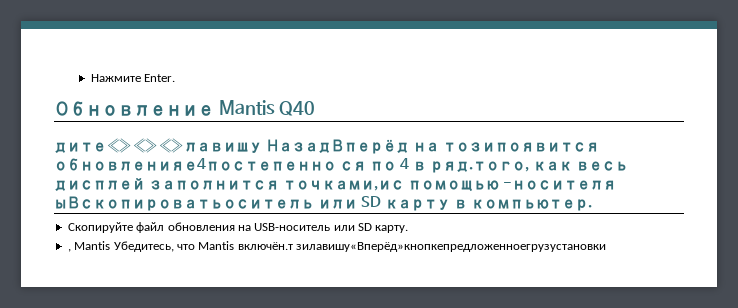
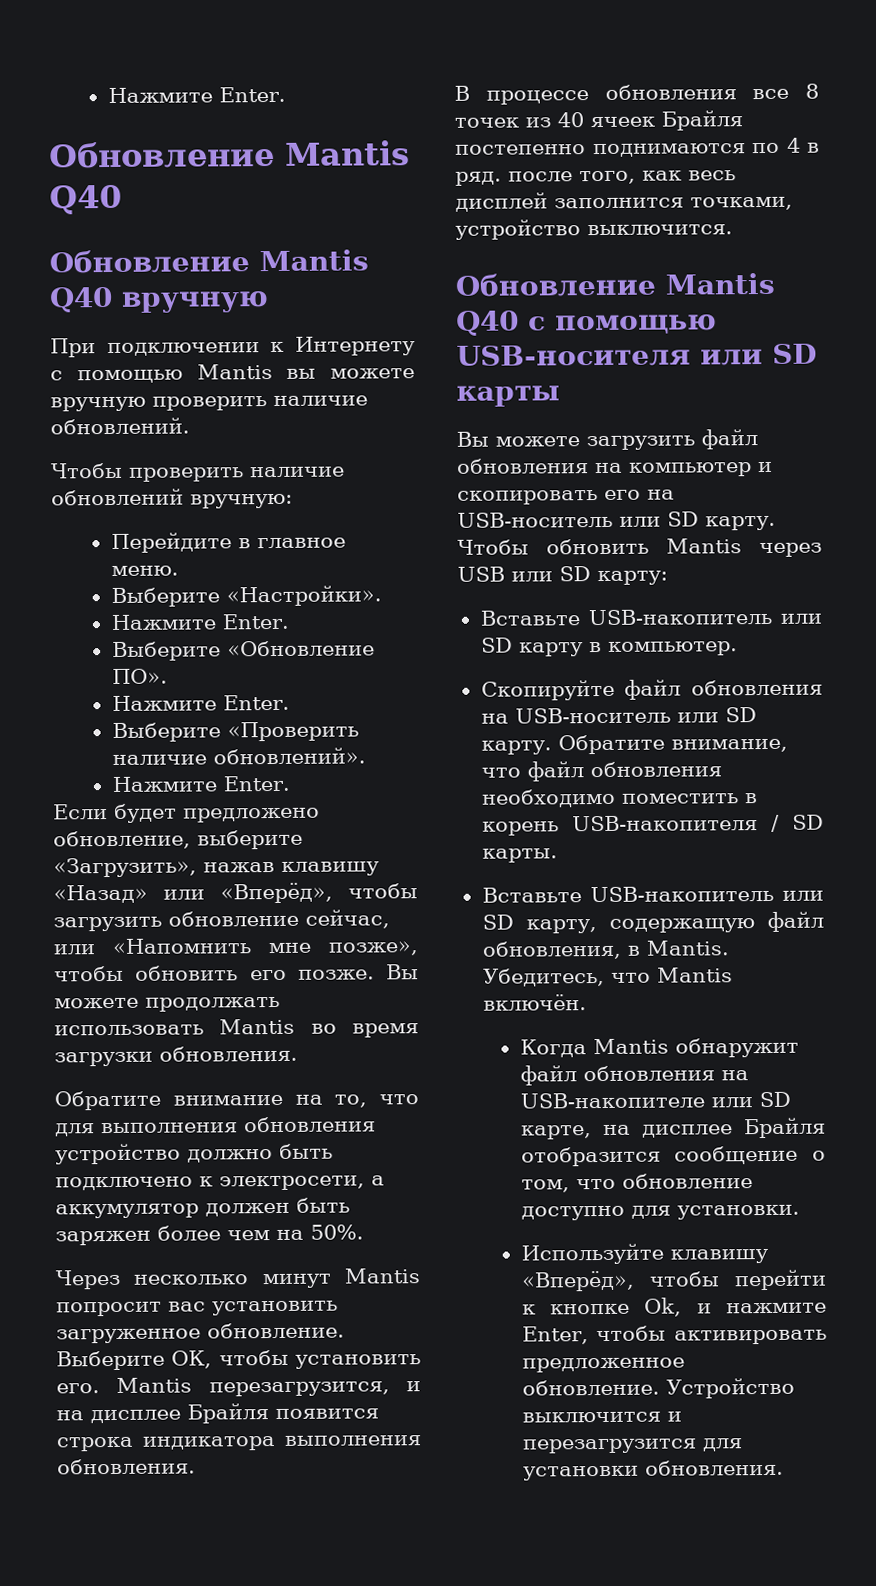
[54,138,600,154] [54,158,629,173] [54,178,617,192] [54,196,314,211] дите«»«»«»лавишу НазадВперёд на тозипоявится обновленияе4постепенно ся по 4 в ряд.того, как весь дисплей заполнится точками,ис помощью -носителя ыВскопироватьоситель -> [49,249,369,274] [49,286,269,313] [50,336,416,358] [50,364,415,384] [50,395,368,412] [50,417,190,435] [50,462,345,482] [51,488,293,509] [110,532,346,553] [110,565,179,576] [110,585,382,607] [110,613,289,630] [111,640,375,661] [111,668,168,684] [111,694,290,711] [111,721,359,742] [111,747,366,765] [111,775,290,792] [53,803,320,823] [53,829,303,850] [53,857,380,878] [53,882,418,904] [53,909,390,932] [53,938,418,956] [54,964,419,982] [54,996,280,1012] [54,1018,419,1038] [54,1045,298,1067] [54,1090,419,1111] [55,1116,376,1137] [55,1143,333,1165] [55,1175,385,1191] [55,1197,350,1219] [55,1224,364,1246] [55,1268,420,1290] [56,1300,338,1317] [56,1322,345,1344] [56,1349,421,1371] [56,1377,421,1397] [56,1403,379,1424] [56,1435,421,1452] [57,1458,196,1475] [454,83,819,105] [454,110,743,131] [455,137,820,158] [455,170,736,186] [455,192,793,212] [455,219,733,240] [455,272,775,297] [456,310,717,336] [456,343,818,367] [456,385,560,407] [456,429,758,451] [456,458,773,477] [457,489,675,505] [457,511,776,531] [457,538,822,558] [457,566,668,586] [479,608,772,626] Обновление Mantis Q40 вручную // При подключении к Интернету с помощью Mantis вы можете вручную проверить наличие обновлений. // Чтобы проверить наличие обновлений вручную: // Перейдите в главное меню. // Выберите «Настройки». // Нажмите Enter. // Выберите «Обновление ПО». // Нажмите Enter. // Выберите «Проверить наличие обновлений». // Нажмите Enter. // Если будет предложено обновление, выберите «Загрузить», нажав клавишу «Назад» или «Вперёд», чтобы загрузить обновление сейчас, или «Напомнить мне позже», чтобы обновить его позже. Вы можете продолжать использовать Mantis во время загрузки обновления. // Обратите внимание на то, что для выполнения обновления устройство должно быть подключено к электросети, а аккумулятор должен быть заряжен более чем на 50%. // Через несколько минут Mantis попросит вас установить загруженное обновление. Выберите ОК, чтобы установить его. Mantis перезагрузится, и на дисплее Брайля появится строка индикатора выполнения обновления. // В процессе обновления все 8 точек из 40 ячеек Брайля постепенно поднимаются по 4 в ряд. после того, как весь дисплей заполнится точками, устройство выключится. // Обновление Mantis Q40 с помощью USB-носителя или SD карты // Вы можете загрузить файл обновления на компьютер и скопировать его на USB-носитель или SD карту. Чтобы обновить Mantis через USB или SD карту: // Вставьте USB-накопитель
[67,241,606,252] // , Mantis Убедитесь, что Mantis включён.т зилавишу«Вперёд»кнопкепредложенноегрузустановки -> [557,734,788,755] [480,761,722,782] [480,788,758,808] [481,814,824,836] [481,848,558,863] [481,885,824,903] [481,911,824,934] [481,940,729,960] [482,967,733,987] [482,994,587,1011] [519,1037,799,1058] [519,1065,749,1086] [519,1091,791,1109] [520,1117,826,1140] [520,1145,826,1167] [520,1173,753,1193] [520,1204,800,1221] [520,1243,769,1265] [520,1269,827,1292] [521,1297,827,1317] [521,1325,827,1345] [521,1357,685,1373] [521,1377,795,1399] [521,1411,682,1423] [521,1438,743,1454] [522,1459,784,1481] Обратите внимание, что файл обновления необходимо поместить в корень USB-накопителя / SD карты. // Вставьте USB-накопитель или SD карту, содержащую файл обновления, в Mantis. Убедитесь, что Mantis включён. // Когда Mantis обнаружит файл обновления на USB-накопителе или SD карте, на дисплее Брайля отобразится сообщение о том, что обновление доступно для установки. // Используйте клавишу «Вперёд», чтобы перейти к кнопке Ok, и нажмите Enter, чтобы активировать предложенное обновление. Устройство выключится и перезагрузится для установки обновления.

